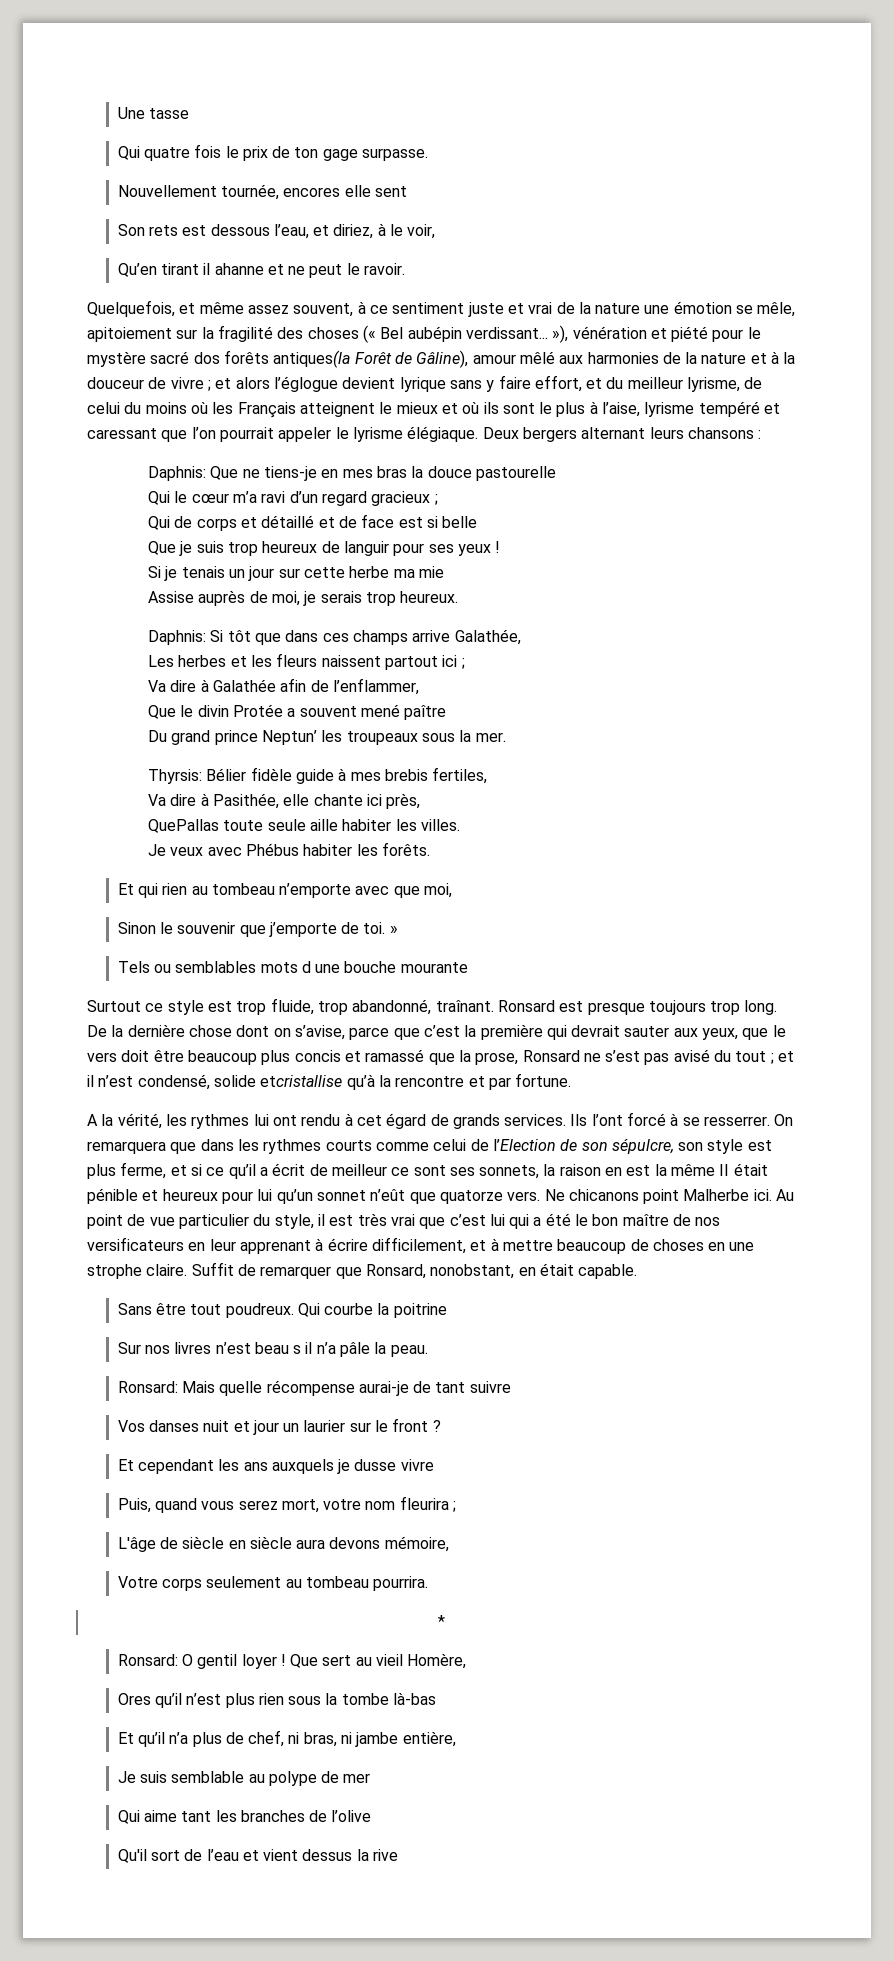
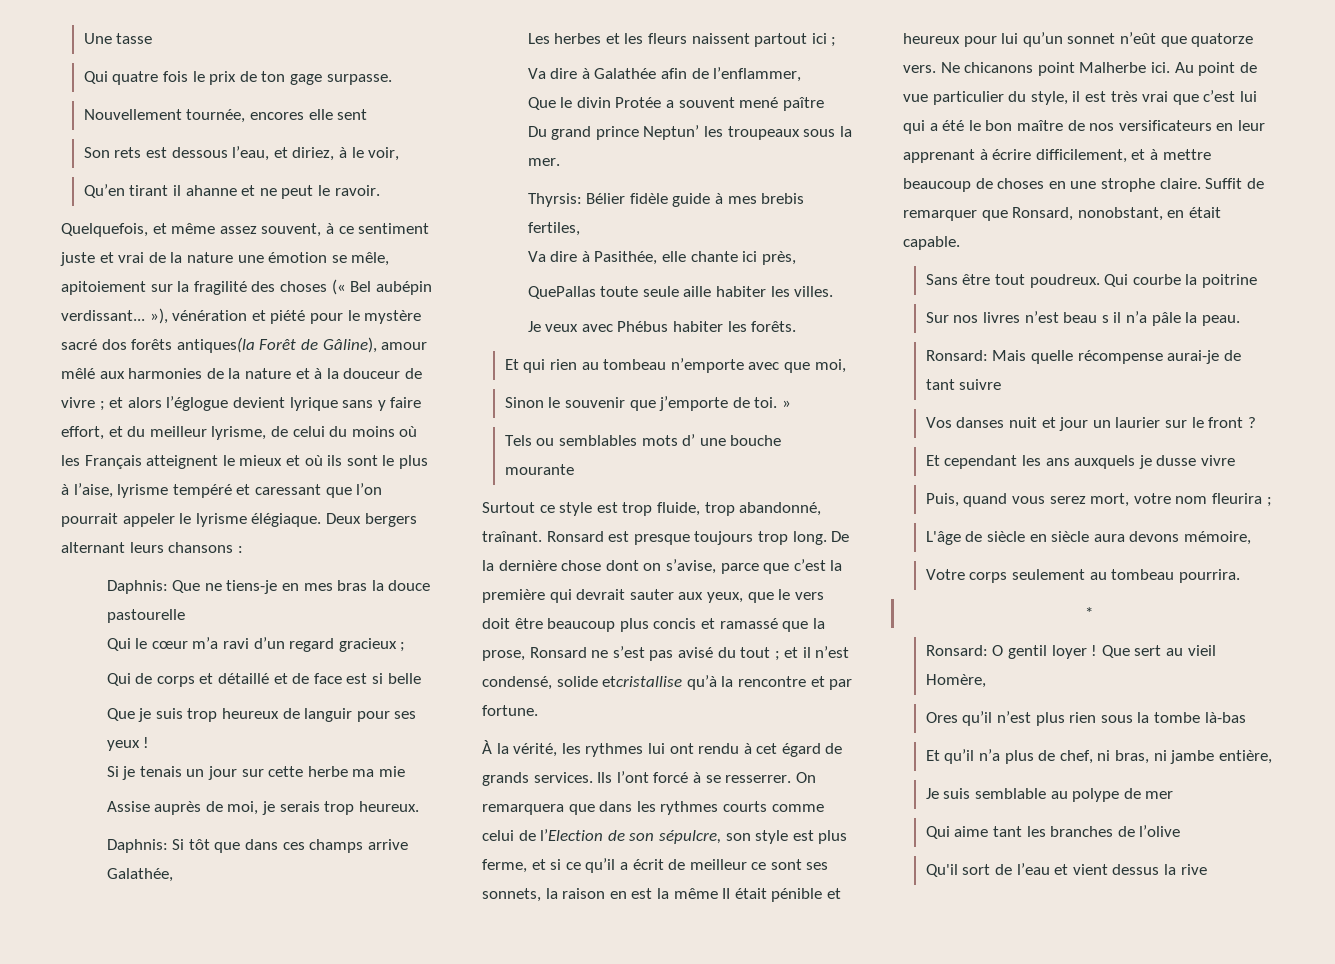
[301,961,311,973] d -> [682,434,696,446] d’
[87,1114,98,1126] A -> [482,740,492,754] À

